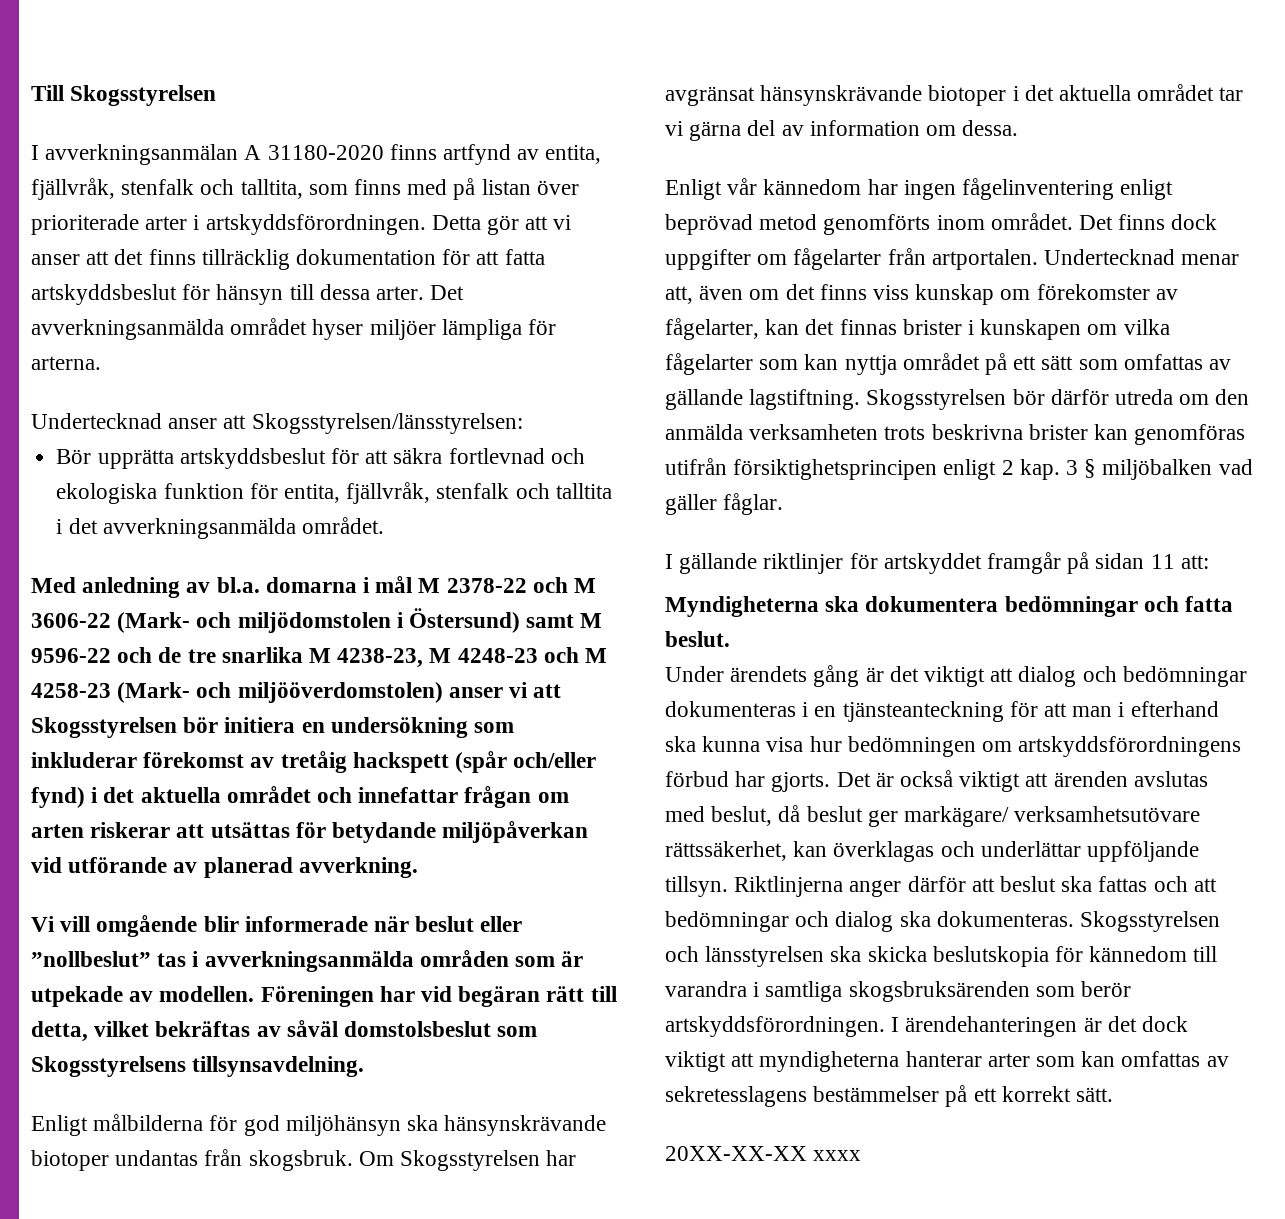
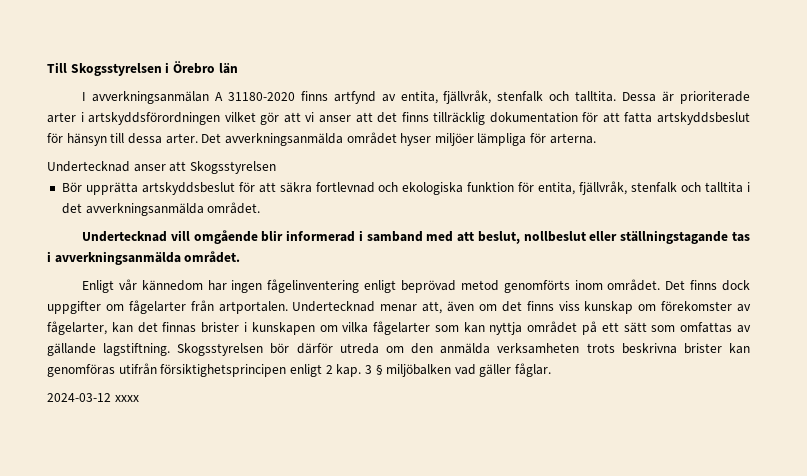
(217, 95) none -> [165,61,238,74] i Örebro län
[240,178,579,200] talltita, som finns med på listan över -> [575,91,675,102] talltita. Dessa är
[205,214,481,235] artskyddsförordningen. Detta -> [88,112,256,125] artskyddsförordningen vilket
[251,413,523,434] Skogsstyrelsen/länsstyrelsen: -> [189,161,276,174] Skogsstyrelsen
[31,576,597,598] [31,608,603,633] [31,647,608,668] [31,682,562,703] [31,717,515,738] [31,751,597,773] [31,786,569,808] [31,821,589,843] [31,857,418,878] [31,915,523,937] [31,950,584,972] [31,986,617,1007] [31,1020,538,1042] [31,1056,365,1077] [31,1114,607,1136] [31,1149,577,1171] [665,84,1244,106] [665,120,1019,141] Med anledning av bl.a. domarna i mål M 2378-22 och M 3606-22 (Mark- och miljödomstolen i Östersund) samt M 9596-22 och de tre snarlika M 4238-23, M 4248-23 och M 4258-23 (Mark- och miljööverdomstolen) anser vi att Skogsstyrelsen bör initiera en undersökning som inkluderar förekomst av tretåig hackspett (spår och/eller fynd) i det aktuella området och innefattar frågan om arten riskerar att utsättas för betydande miljöpåverkan vid utförande av planerad avverkning. // Vi vill omgående blir informerade när beslut eller ”nollbeslut” tas i avverkningsanmälda områden som är utpekade av modellen. Föreningen har vid begäran rätt till detta, vilket bekräftas av såväl domstolsbeslut som Skogsstyrelsens tillsynsavdelning. // Enligt målbilderna för god miljöhänsyn ska hänsynskrävande biotoper undantas från skogsbruk. Om Skogsstyrelsen har avgränsat hänsynskrävande biotoper i det aktuella området tar vi gärna del av information om dessa. -> [82,230,750,244] [47,251,241,265] Undertecknad vill omgående blir informerad i samband med att beslut, nollbeslut eller ställningstagande tas i avverkningsanmälda området.
[665,552,1209,574] [665,596,1234,617] [665,631,730,647] [665,665,1247,687] [665,701,1219,722] [665,736,1242,757] [665,770,1208,792] [665,805,1201,827] [665,841,1200,862] [665,876,1217,897] [665,911,1221,932] [665,946,1218,967] [665,981,1132,1002] [665,1016,1189,1037] [665,1051,1229,1072] [665,1085,1114,1107] [665,1146,807,1161] I gällande riktlinjer för artskyddet framgår på sidan 11 att: // Myndigheterna ska dokumentera bedömningar och fatta beslut. // Under ärendets gång är det viktigt att dialog och bedömningar dokumenteras i en tjänsteanteckning för att man i efterhand ska kunna visa hur bedömningen om artskyddsförordningens förbud har gjorts. Det är också viktigt att ärenden avslutas med beslut, då beslut ger markägare/ verksamhetsutövare rättssäkerhet, kan överklagas och underlättar uppföljande tillsyn. Riktlinjerna anger därför att beslut ska fattas och att bedömningar och dialog ska dokumenteras. Skogsstyrelsen och länsstyrelsen ska skicka beslutskopia för kännedom till varandra i samtliga skogsbruksärenden som berör artskyddsförordningen. I ärendehanteringen är det dock viktigt att myndigheterna hanterar arter som kan omfattas av sekretesslagens bestämmelser på ett korrekt sätt. // 20XX-XX-XX -> [47,393,111,402] 2024-03-12

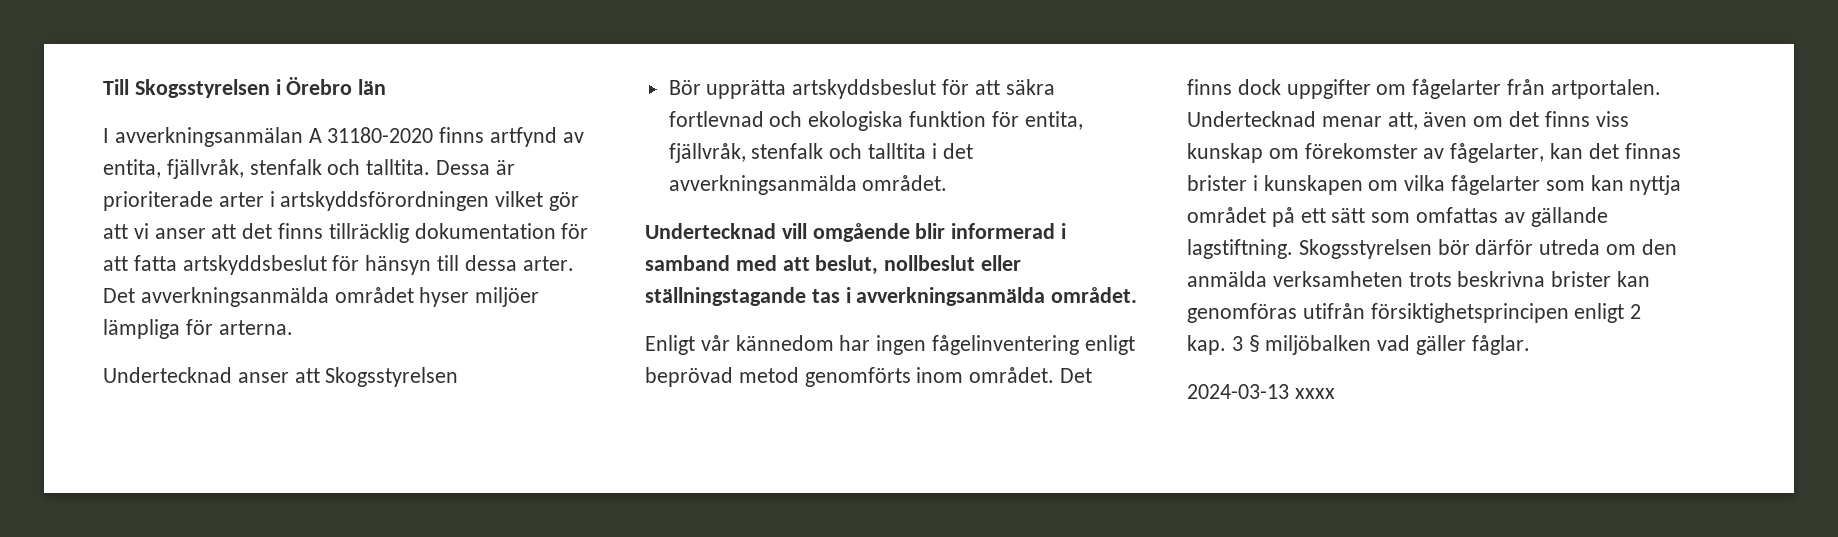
[47,393,111,402] 2024-03-12 -> [1187,384,1289,399] 2024-03-13

